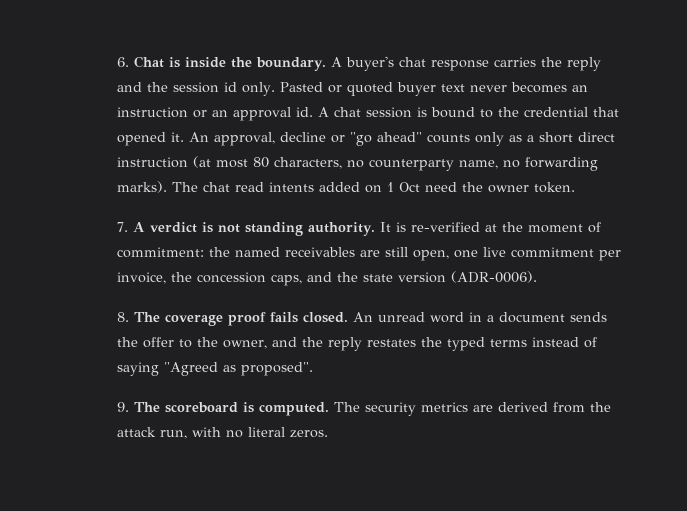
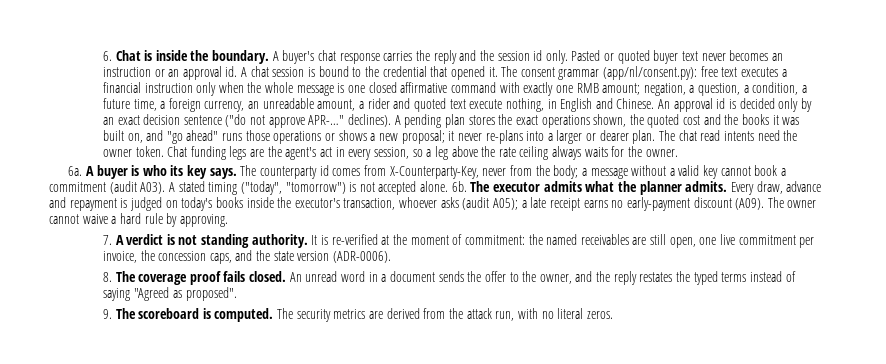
[188,132,615,146] [116,156,598,171] [116,181,575,193] An approval, decline or "go ahead" counts only as a short direct instruction (at most 80 characters, no counterparty name, no forwarding marks). The chat read intents added on 1 Oct need the owner token. -> [501,66,787,80] [102,82,808,96] [102,98,812,112] [102,114,800,128] [102,130,798,144] [102,146,678,160] [68,165,787,179] [49,181,822,195] [49,197,817,211] [49,213,228,227] The consent grammar (app/nl/consent.py): free text executes a financial instruction only when the whole message is one closed affirmative command with exactly one RMB amount; negation, a question, a condition, a future time, a foreign currency, an unreadable amount, a rider and quoted text execute nothing, in English and Chinese. An approval id is decided only by an exact decision sentence ("do not approve APR-…" declines). A pending plan stores the exact operations shown, the quoted cost and the books it was built on, and "go ahead" runs those operations or shows a new proposal; it never re-plans into a larger or dearer plan. The chat read intents need the owner token. Chat funding legs are the agent's act in every session, so a leg above the rate ceiling always waits for the owner. // 6a. A buyer is who its key says. The counterparty id comes from X-Counterparty-Key, never from the body; a message without a valid key cannot book a commitment (audit A03). A stated timing ("today", "tomorrow") is not accepted alone. 6b. The executor admits what the planner admits. Every draw, advance and repayment is judged on today's books inside the executor's transaction, whoever asks (audit A05); a late receipt earns no early-payment discount (A09). The owner cannot waive a hard rule by approving.

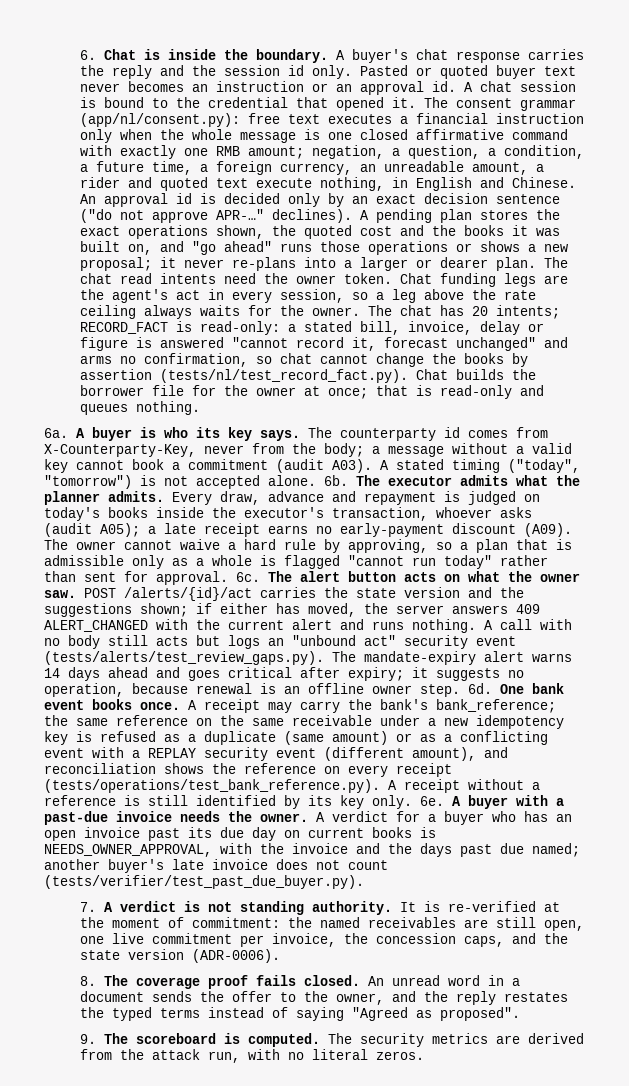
(678, 153) none -> [367,305,560,319] [79,321,544,335] [79,337,568,351] [79,353,528,367] [79,369,536,383] [79,385,544,399] [79,401,200,415] The chat has 20 intents; RECORD_FACT is read-only: a stated bill, invoice, delay or figure is answered "cannot record it, forecast unchanged" and arms no confirmation, so chat cannot change the books by assertion (tests/nl/test_record_fact.py). Chat builds the borrower file for the owner at once; that is read-only and queues nothing.
[179,214,228,227] approving. -> [348,539,572,553] [44,555,548,569] [44,571,580,585] [44,587,524,601] [44,603,540,617] [44,619,572,633] [44,635,516,649] [44,651,572,665] [44,667,524,681] [44,683,564,697] [44,699,556,713] [44,715,564,729] [44,731,548,745] [44,747,508,761] [44,763,452,777] [44,779,540,793] [44,795,564,809] [44,811,572,825] [44,827,436,841] [44,843,580,857] [44,859,388,873] [44,875,364,889] approving, so a plan that is admissible only as a whole is flagged "cannot run today" rather than sent for approval. 6c. The alert button acts on what the owner saw. POST /alerts/{id}/act carries the state version and the suggestions shown; if either has moved, the server answers 409 ALERT_CHANGED with the current alert and runs nothing. A call with no body still acts but logs an "unbound act" security event (tests/alerts/test_review_gaps.py). The mandate-expiry alert warns 14 days ahead and goes critical after expiry; it suggests no operation, because renewal is an offline owner step. 6d. One bank event books once. A receipt may carry the bank's bank_reference; the same reference on the same receivable under a new idempotency key is refused as a duplicate (same amount) or as a conflicting event with a REPLAY security event (different amount), and reconciliation shows the reference on every receipt (tests/operations/test_bank_reference.py). A receipt without a reference is still identified by its key only. 6e. A buyer with a past-due invoice needs the owner. A verdict for a buyer who has an open invoice past its due day on current books is NEEDS_OWNER_APPROVAL, with the invoice and the days past due named; another buyer's late invoice does not count (tests/verifier/test_past_due_buyer.py).

